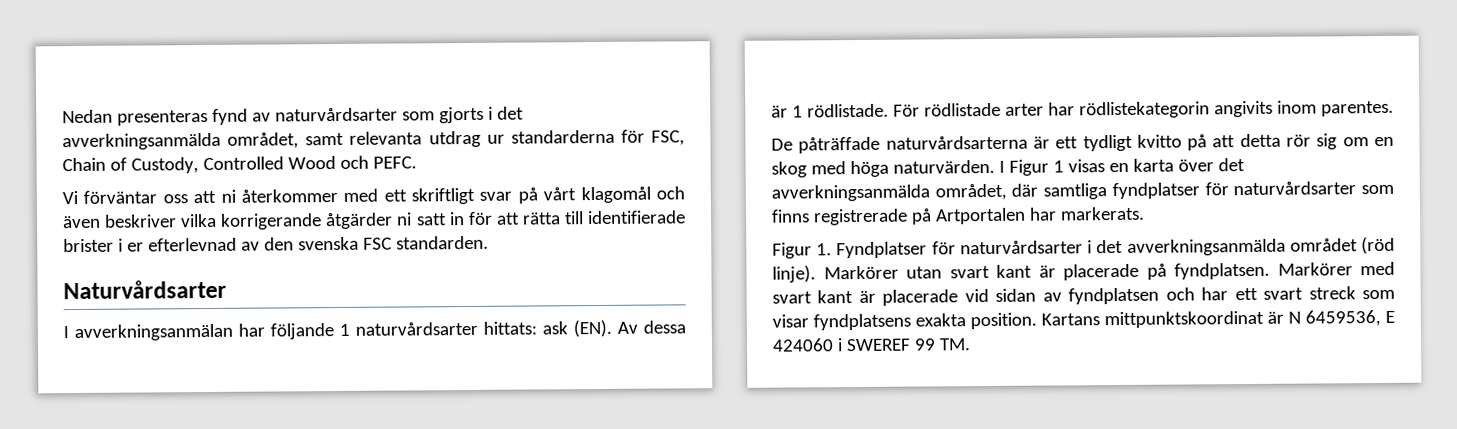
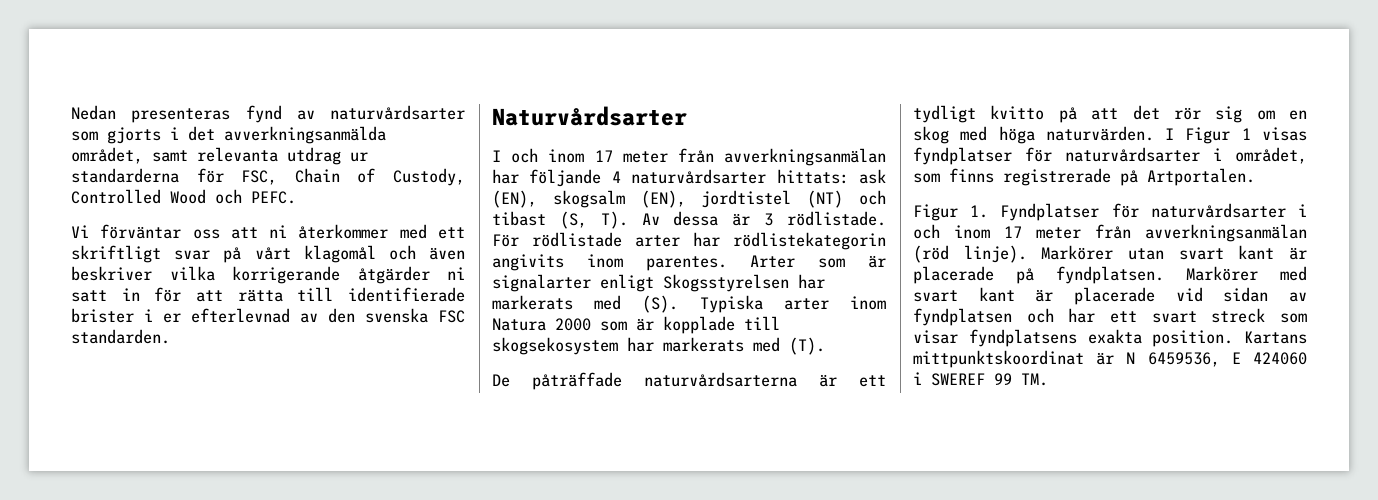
(69, 332) none -> [511,148,714,163] och inom 17 meter från
[339,323,350,336] 1 -> [611,171,621,183] 4
[573,319,612,338] (EN). -> [492,190,886,208] [492,211,628,229] (EN), skogsalm (EN), jordtistel (NT) och tibast (S, T).
[791,105,803,118] 1 -> [764,213,774,226] 3
(1394, 108) none -> [750,255,886,268] [492,274,825,292] [492,295,886,313] [492,316,780,334] [492,337,825,355] Arter som är signalarter enligt Skogsstyrelsen har markerats med (S). Typiska arter inom Natura 2000 som är kopplade till skogsekosystem har markerats med (T).
[1239,133,1281,148] detta -> [1132,105,1160,120] det
[1108,158,1245,173] [771,183,1108,202] en karta över det avverkningsanmälda området, där samtliga -> (1307, 134) none
(1357, 188) none -> [1213,147,1307,164] i området,
[934,206,1145,225] Artportalen har markerats. -> [1147,168,1255,186] Artportalen.
[1096,238,1358,256] det avverkningsanmälda området -> [913,224,1307,242] och inom 17 meter från avverkningsanmälan

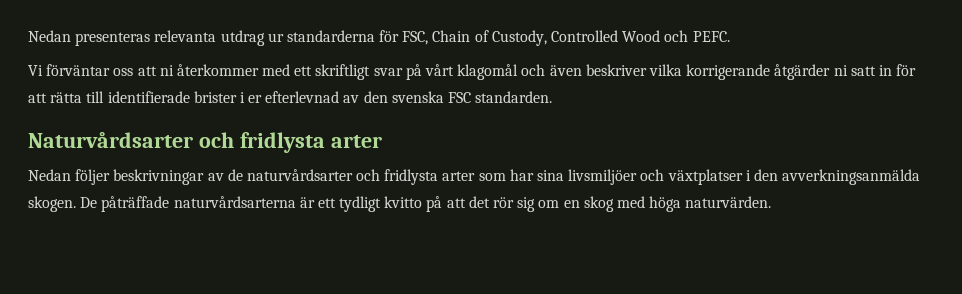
[245,105,465,123] [71,126,386,144] [71,147,188,164] fynd av naturvårdsarter som gjorts i det avverkningsanmälda området, samt -> (151, 39) none
[492,148,886,166] [492,169,886,187] [492,190,886,208] [492,211,886,229] [492,232,886,250] [492,254,886,271] [492,274,825,292] [492,295,886,313] [492,316,780,334] [492,337,825,355] // I och inom 17 meter från avverkningsanmälan har följande 4 naturvårdsarter hittats: ask (EN), skogsalm (EN), jordtistel (NT) och tibast (S, T). Av dessa är 3 rödlistade. För rödlistade arter har rödlistekategorin angivits inom parentes. Arter som är signalarter enligt Skogsstyrelsen har markerats med (S). Typiska arter inom Natura 2000 som är kopplade till skogsekosystem har markerats med (T). // -> [198,132,382,153] [28,169,921,185] [28,196,76,212] och fridlysta arter // Nedan följer beskrivningar av de naturvårdsarter och fridlysta arter som har sina livsmiljöer och växtplatser i den avverkningsanmälda skogen.
[1165,127,1307,144] [913,147,1307,165] [913,168,1255,186] [913,203,1307,221] [913,224,1307,242] [913,245,1307,263] [913,266,1307,284] [913,287,1307,305] [913,308,1307,326] [913,329,1307,347] [913,350,1307,368] [913,372,1048,386] I Figur 1 visas fyndplatser för naturvårdsarter i området, som finns registrerade på Artportalen. // Figur 1. Fyndplatser för naturvårdsarter i och inom 17 meter från avverkningsanmälan (röd linje). Markörer utan svart kant är placerade på fyndplatsen. Markörer med svart kant är placerade vid sidan av fyndplatsen och har ett svart streck som visar fyndplatsens exakta position. Kartans mittpunktskoordinat är N 6459536, E 424060 i SWEREF 99 TM. -> (772, 202) none

